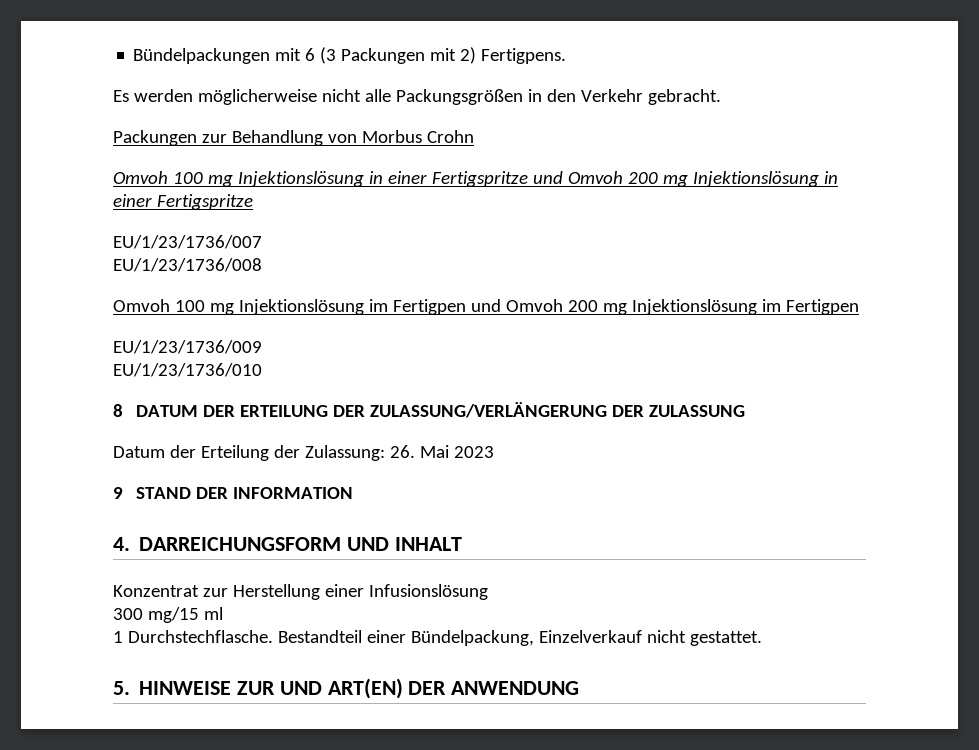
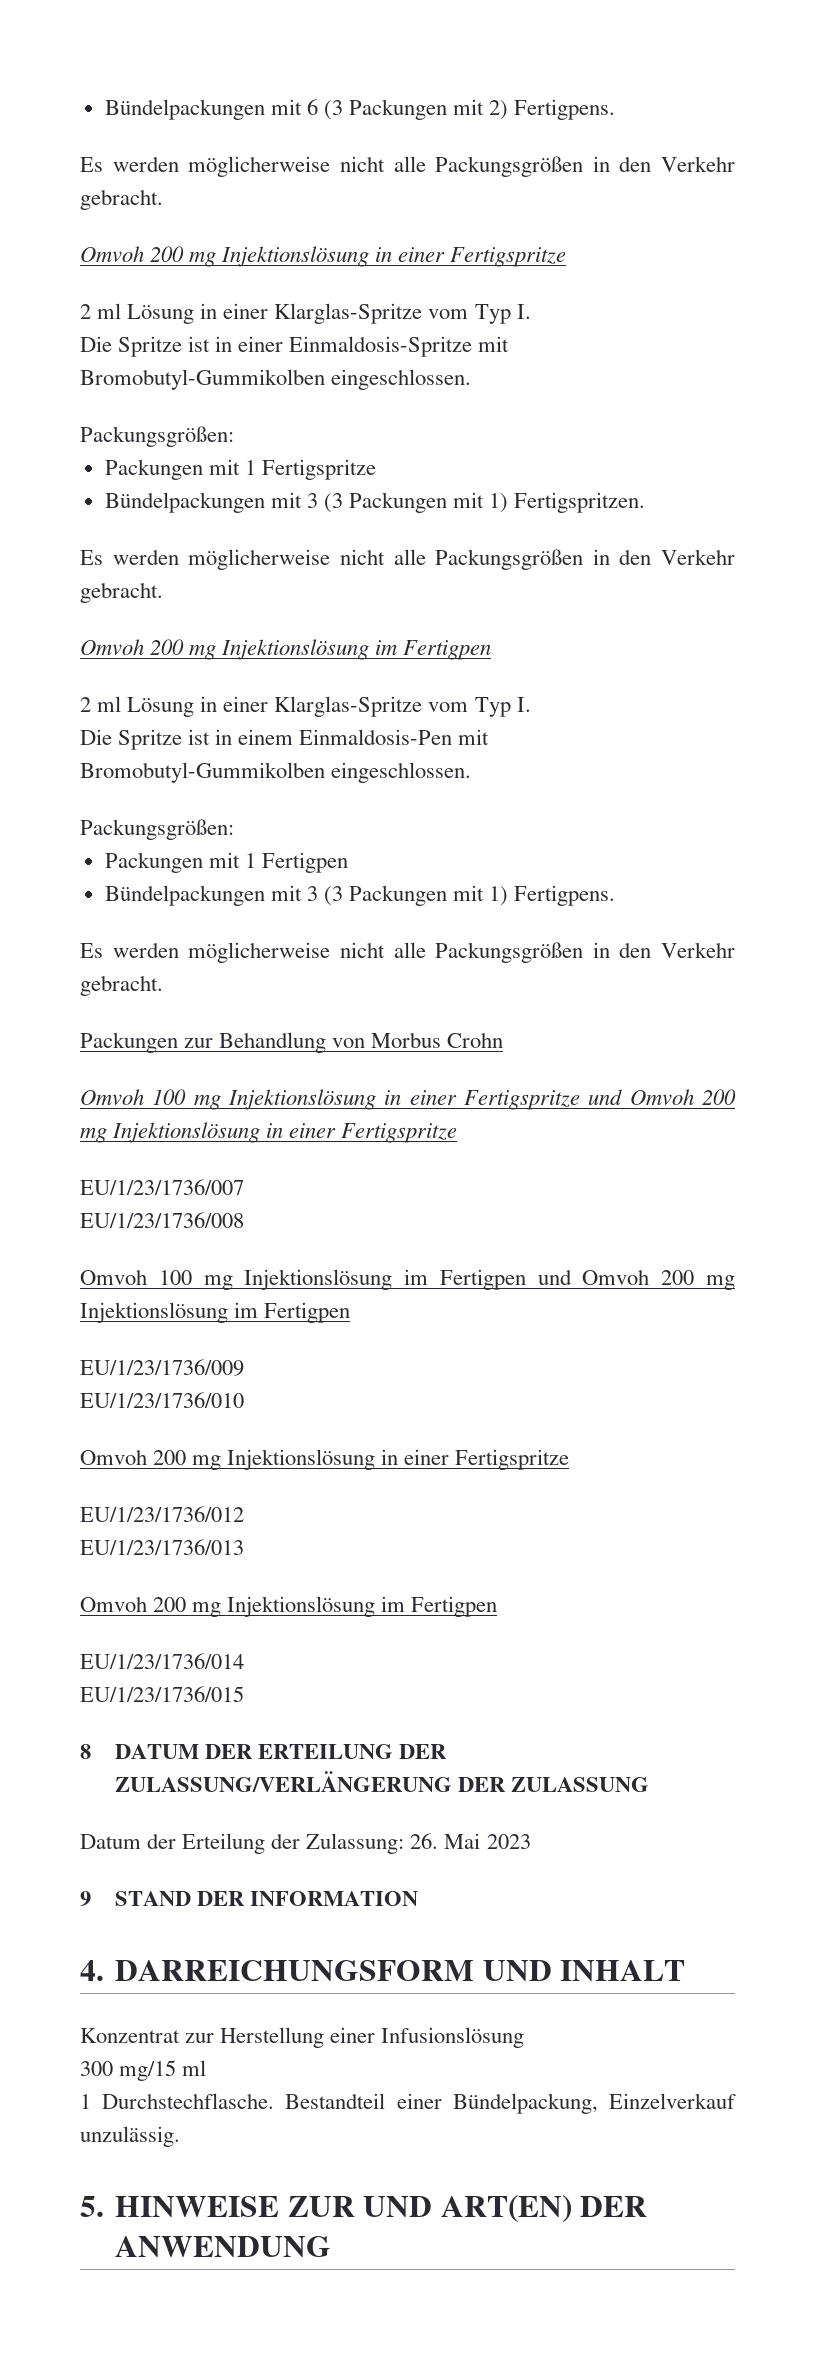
(721, 97) none -> [80,246,567,267] [80,303,531,324] [80,336,510,357] [80,369,472,390] [80,426,234,447] [104,459,376,480] [104,492,646,513] [80,549,735,570] [80,582,163,603] [80,639,492,660] [80,696,531,717] [80,729,490,750] [80,762,472,783] [80,819,234,840] [104,852,348,873] [104,885,616,906] [80,942,735,963] [80,975,163,996] // Omvoh 200 mg Injektionslösung in einer Fertigspritze // 2 ml Lösung in einer Klarglas-Spritze vom Typ I. // Die Spritze ist in einer Einmaldosis-Spritze mit Bromobutyl-Gummikolben eingeschlossen. // Packungsgrößen: // Packungen mit 1 Fertigspritze // Bündelpackungen mit 3 (3 Packungen mit 1) Fertigspritzen. // Es werden möglicherweise nicht alle Packungsgrößen in den Verkehr gebracht. // Omvoh 200 mg Injektionslösung im Fertigpen // 2 ml Lösung in einer Klarglas-Spritze vom Typ I. // Die Spritze ist in einem Einmaldosis-Pen mit Bromobutyl-Gummikolben eingeschlossen. // Packungsgrößen: // Packungen mit 1 Fertigpen // Bündelpackungen mit 3 (3 Packungen mit 1) Fertigpens. // Es werden möglicherweise nicht alle Packungsgrößen in den Verkehr gebracht.
(262, 370) none -> [80,1449,570,1470] [80,1506,244,1522] [80,1539,244,1555] [80,1596,498,1617] [80,1653,244,1669] [80,1686,244,1702] // Omvoh 200 mg Injektionslösung in einer Fertigspritze // EU/1/23/1736/012 // EU/1/23/1736/013 // Omvoh 200 mg Injektionslösung im Fertigpen // EU/1/23/1736/014 // EU/1/23/1736/015
[646,630,762,646] nicht gestattet. -> [80,2126,180,2147] unzulässig.

